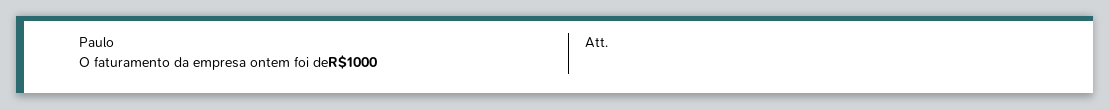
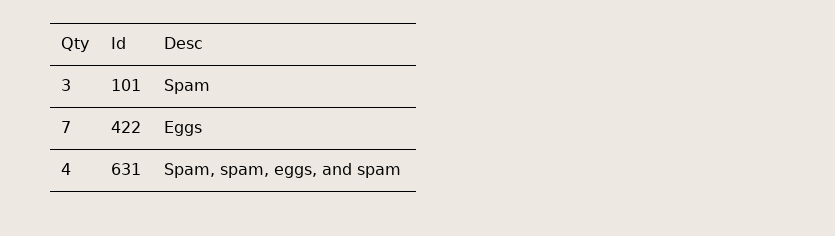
[79,37,114,48] [79,55,377,70] [585,37,608,48] Paulo // O faturamento da empresa ontem foi deR$1000 // Att. -> [60,37,89,52] [110,37,126,49] [163,37,203,49] [60,79,71,91] [110,79,141,91] [163,79,210,94] [60,121,71,133] [110,121,141,133] [163,121,202,136] [60,163,71,175] [110,163,141,175] [163,163,401,178] Qty | Id | Desc // 3 | 101 | Spam // 7 | 422 | Eggs // 4 | 631 | Spam, spam, eggs, and spam

